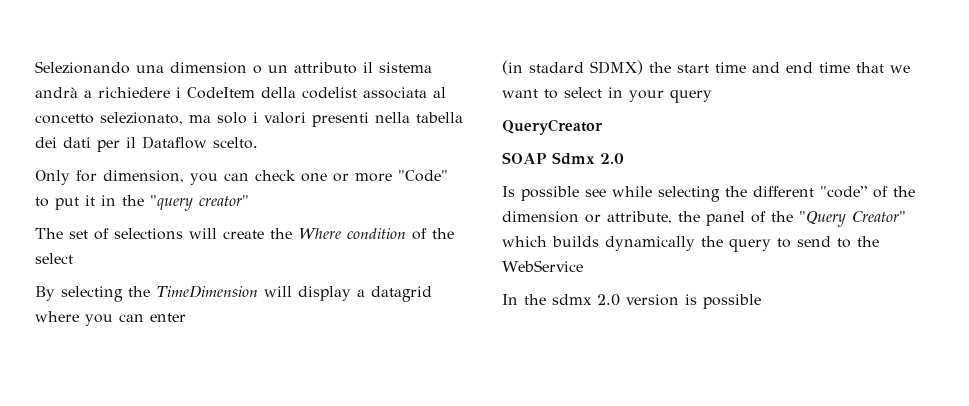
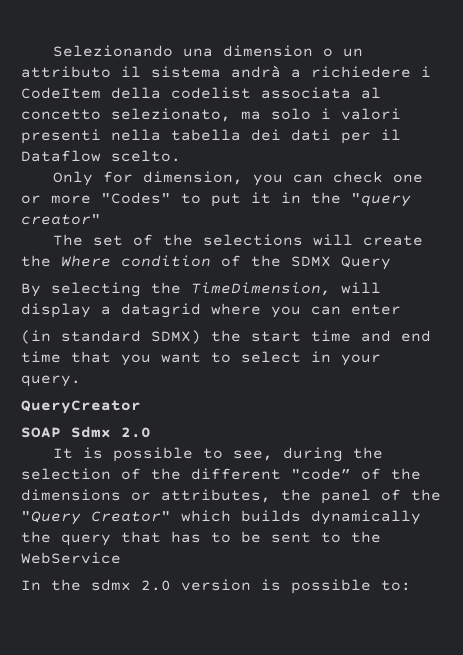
[398,170,448,182] "Code" -> [101,192,171,204] "Codes"
(109, 234) none -> [162,234,193,246] the
[35,253,73,264] select -> [291,256,391,270] SDMX Query
[156,285,258,298] TimeDimension -> [191,282,331,296] TimeDimension,
[529,62,584,73] stadard -> [61,330,141,342] standard
[890,65,910,73] we -> [121,354,151,366] you
[670,89,712,103] query -> [21,375,81,387] query.
[502,186,720,202] Is possible see while selecting -> [52,447,383,462] [21,468,141,480] It is possible to see, during the selection of
[502,211,672,224] dimension or attribute, -> [21,489,271,503] dimensions or attributes,
[777,236,831,248] to send -> [121,531,311,543] that has to be sent
(761, 301) none -> [381,580,411,591] to:

